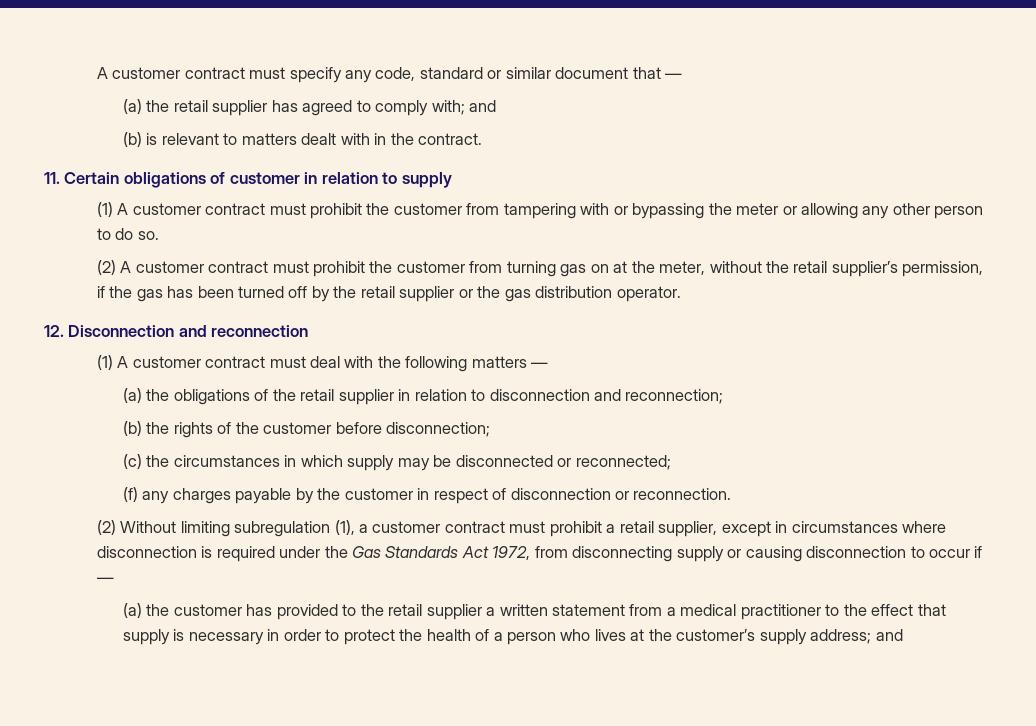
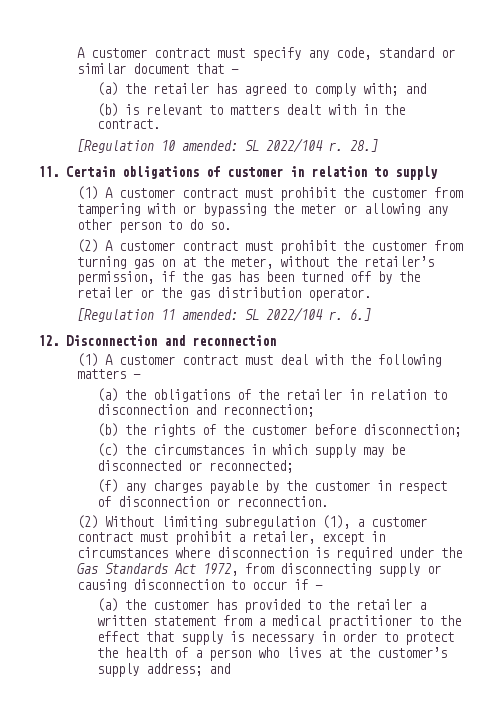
[173,100,268,116] retail supplier -> [152,83,209,94] retailer
(483, 139) none -> [77,138,379,153] // [Regulation 10 amended: SL 2022/104 r. 28.]
[793,261,898,277] retail supplier’s -> [364,256,435,267] retailer’s
[360,286,455,302] retail supplier -> [77,287,134,298] retailer
(681, 294) none -> [77,307,372,322] // [Regulation 11 amended: SL 2022/104 r. 6.]
[300,389,394,405] retail supplier -> [285,389,342,400] retailer
[619,521,718,537] retail supplier, -> [252,531,316,544] retailer,
[388,604,482,620] retail supplier -> [355,599,412,610] retailer

